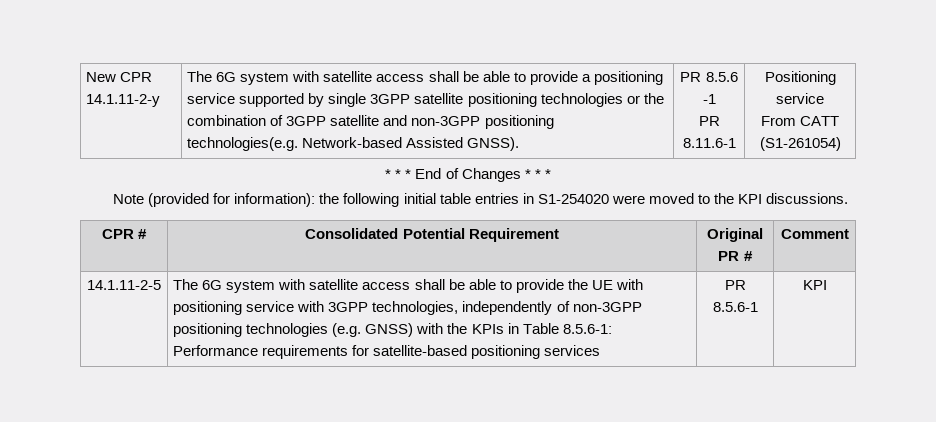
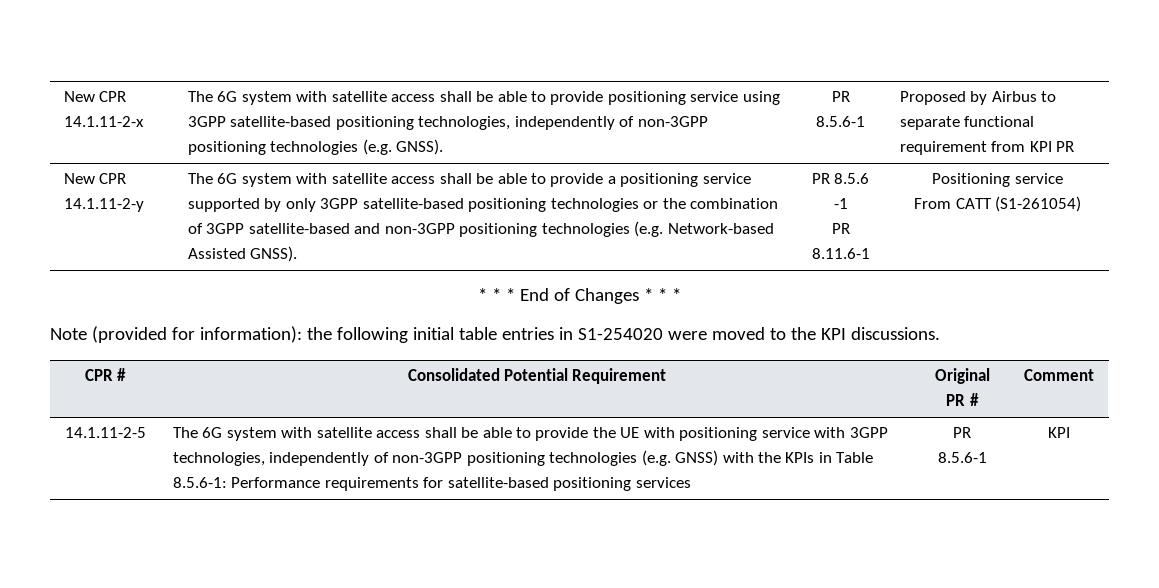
[86,72,153,82] New CPR -> [63,91,127,102] [63,116,144,127] [187,91,780,105] [187,116,708,130] [187,139,444,155] [831,91,850,102] [816,116,865,127] [899,91,1057,105] [899,116,1035,130] [899,141,1075,155] [63,173,127,184] New CPR 14.1.11-2-x | The 6G system with satellite access shall be able to provide positioning service using 3GPP satellite-based positioning technologies, independently of non-3GPP positioning technologies (e.g. GNSS). | PR 8.5.6-1 | Proposed by Airbus to separate functional requirement from KPI PR // New CPR
[328,93,464,107] single 3GPP satellite -> [285,198,464,212] only 3GPP satellite-based
[330,115,380,126] satellite -> [248,223,350,234] satellite-based
[187,137,299,151] technologies(e.g. -> [541,221,664,237] technologies (e.g.

